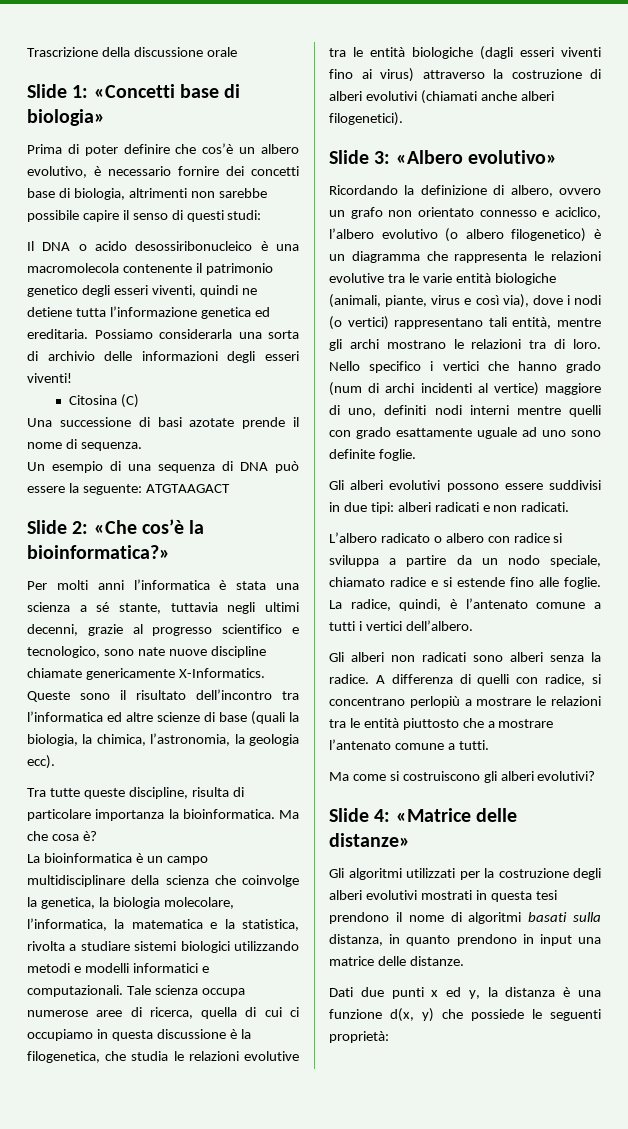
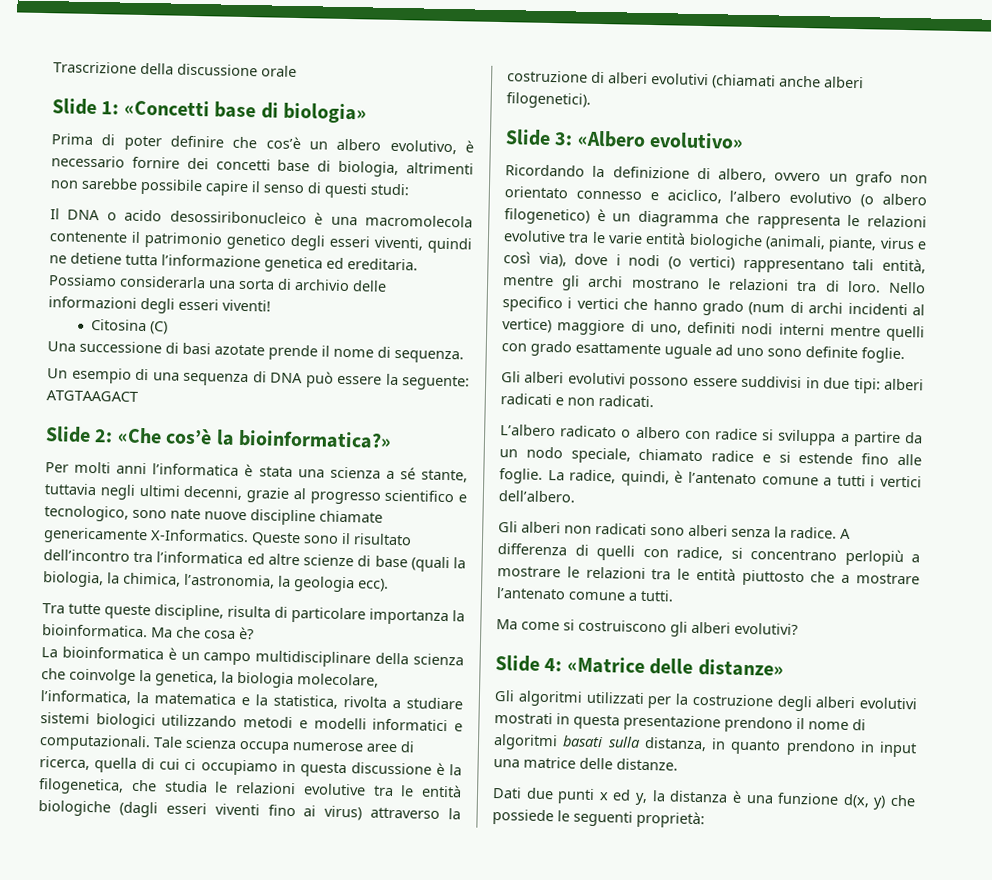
[535,890,557,900] tesi -> [623,714,721,732] presentazione

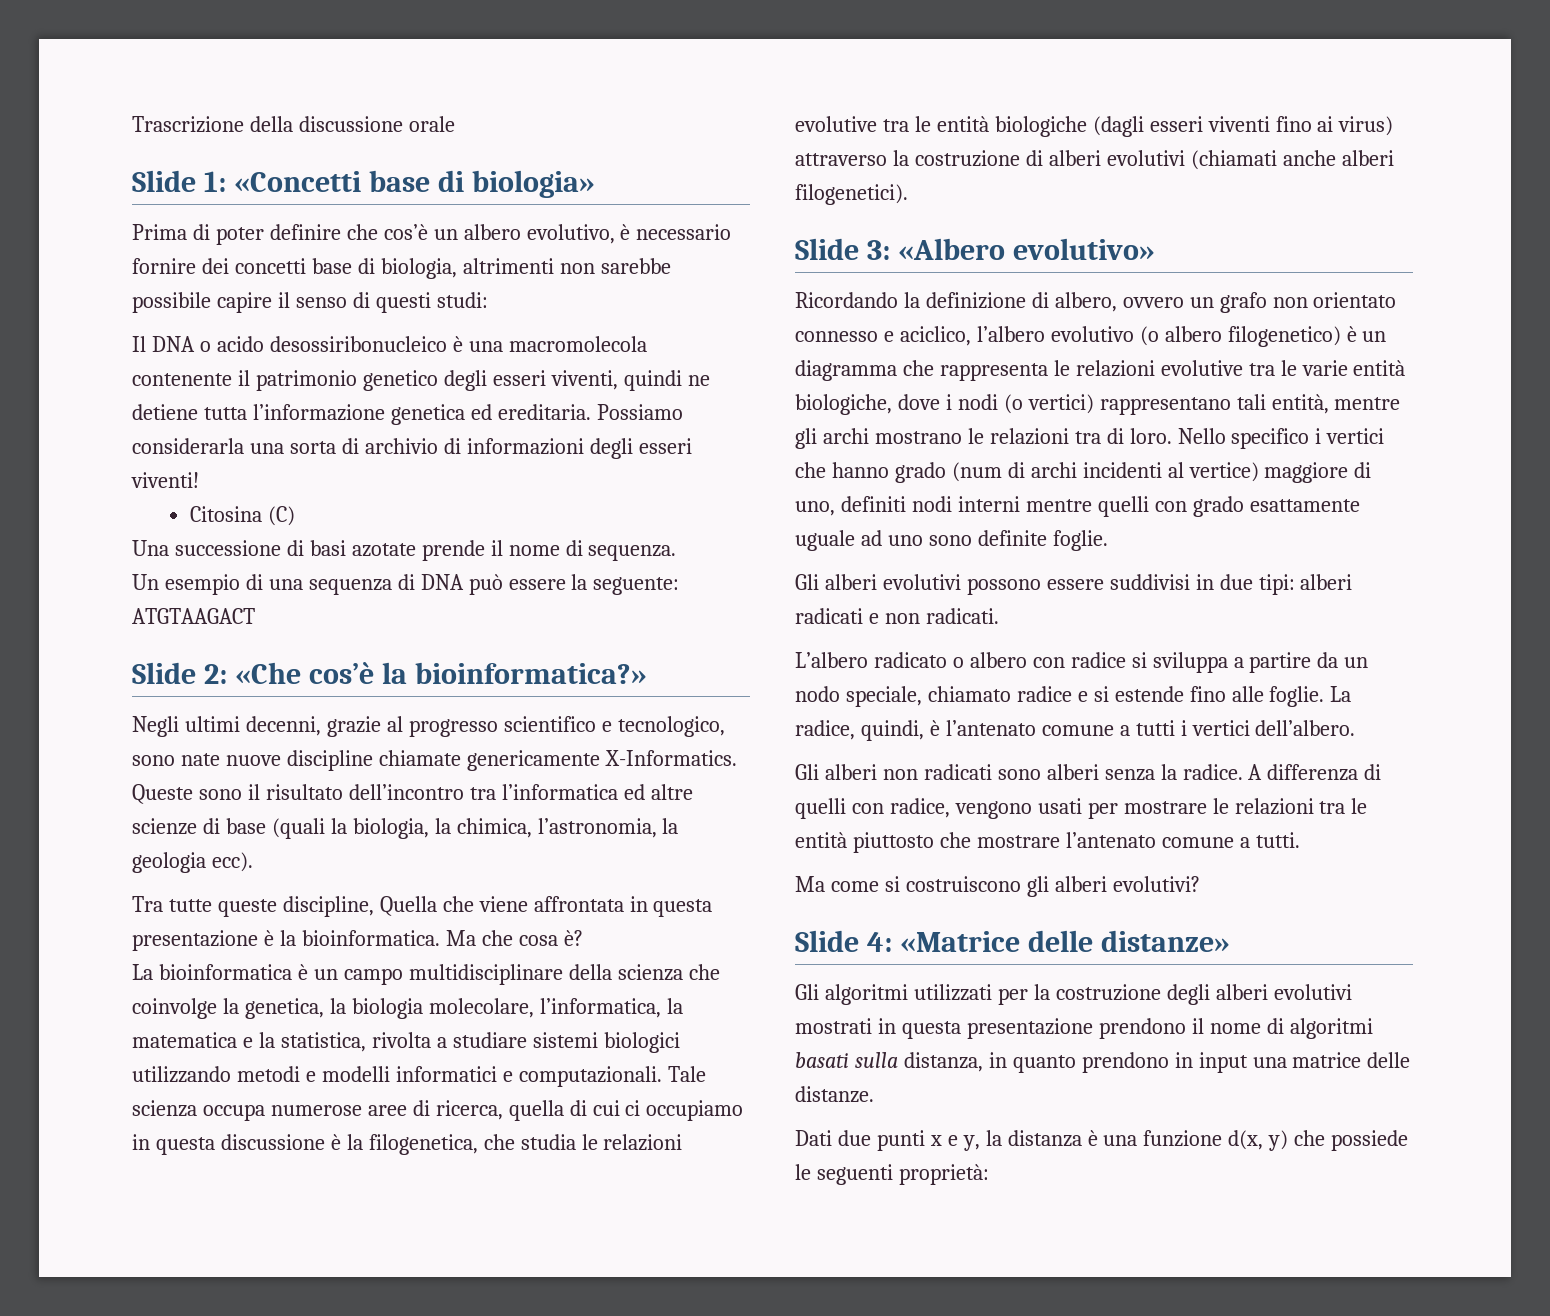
[352,280,387,292] delle -> [443,438,461,454] di
[45,461,469,483] [44,483,136,500] Per molti anni l’informatica è stata una scienza a sé stante, tuttavia negli -> [132,716,179,737] Negli
[227,605,449,626] risulta di particolare importanza -> [379,896,713,917] [132,930,274,951] Quella che viene affrontata in questa presentazione è
[688,233,926,253] [503,251,567,268] biologiche (animali, piante, virus e così via), -> [795,394,892,415] biologiche,
[730,547,920,567] si concentrano perlopiù a -> [954,798,1118,819] vengono usati per
[841,574,851,584] a -> (971, 840) none
[612,789,632,801] ed -> [947,1135,958,1146] e

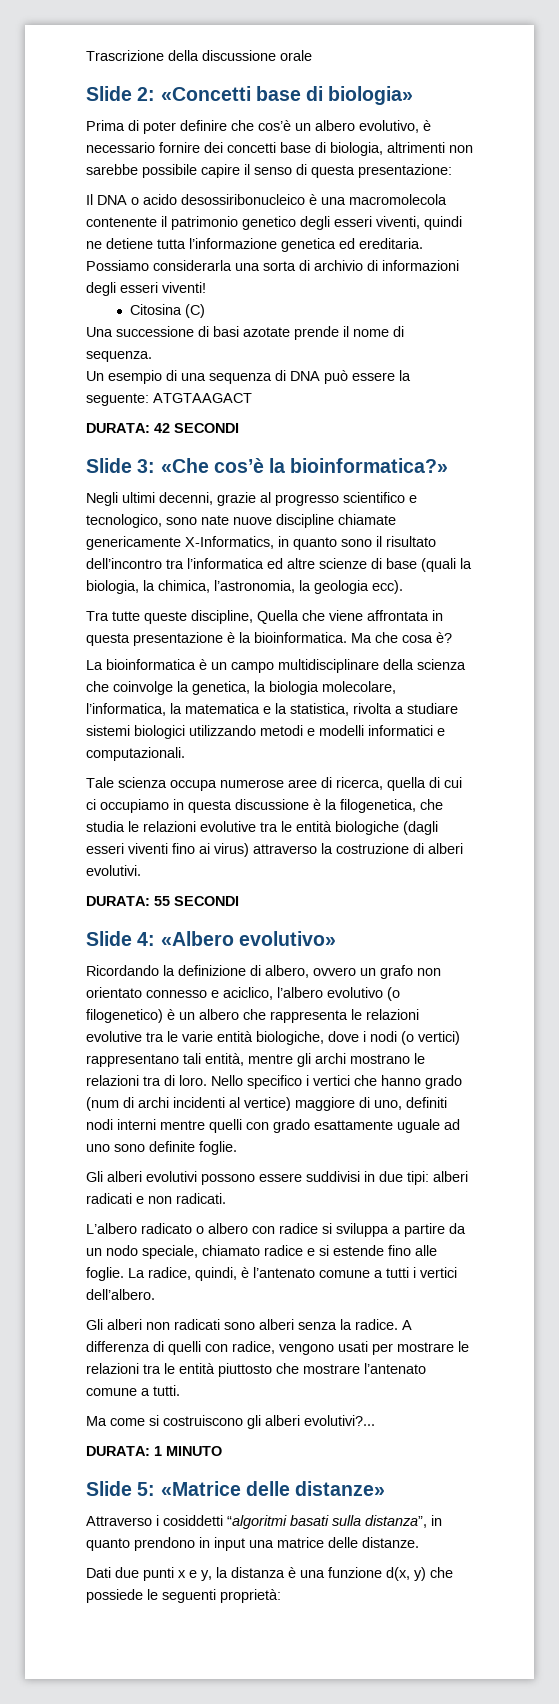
[203,171,226,192] 1: -> [137,87,156,101] 2:
[375,292,488,313] questi studi: -> [311,164,452,178] questa presentazione:
[132,662,227,684] // Slide 2: -> [86,423,239,433] [86,458,156,473] // DURATA: 42 SECONDI // Slide 3:
[604,750,737,766] [132,784,193,804] X-Informatics. Queste -> [185,536,337,550] X-Informatics, in quanto
(662, 1076) none -> (185, 754) //
[1106,150,1394,170] [795,184,908,205] [795,238,890,260] evolutivi (chiamati anche alberi filogenetici). // Slide 3: -> [86,865,141,876] [86,896,239,906] [86,931,156,946] evolutivi. // DURATA: 55 SECONDI // Slide 4:
[1164,326,1222,342] albero -> (400, 994) none
[795,360,897,381] diagramma -> [199,1009,239,1020] albero
[1112,876,1200,892] [795,930,892,952] evolutivi? // Slide 4: -> [304,1415,375,1426] [86,1446,222,1456] [86,1481,156,1496] evolutivi?... // DURATA: 1 MINUTO // Slide 5:
[795,984,1352,1005] [795,1018,1373,1039] Gli algoritmi utilizzati per la costruzione degli alberi evolutivi mostrati in questa presentazione prendono il nome di algoritmi -> [86,1515,287,1529] Attraverso i cosiddetti “algoritmi
[903,1052,983,1072] distanza, -> [365,1515,427,1528] distanza”,

